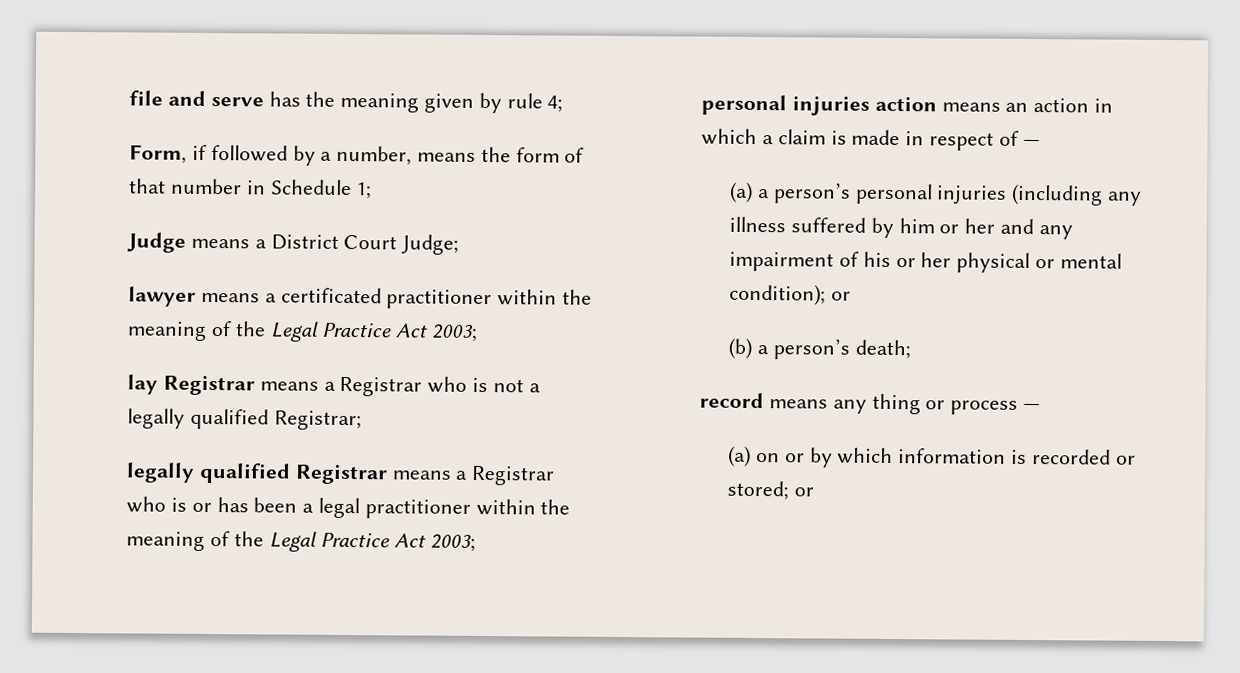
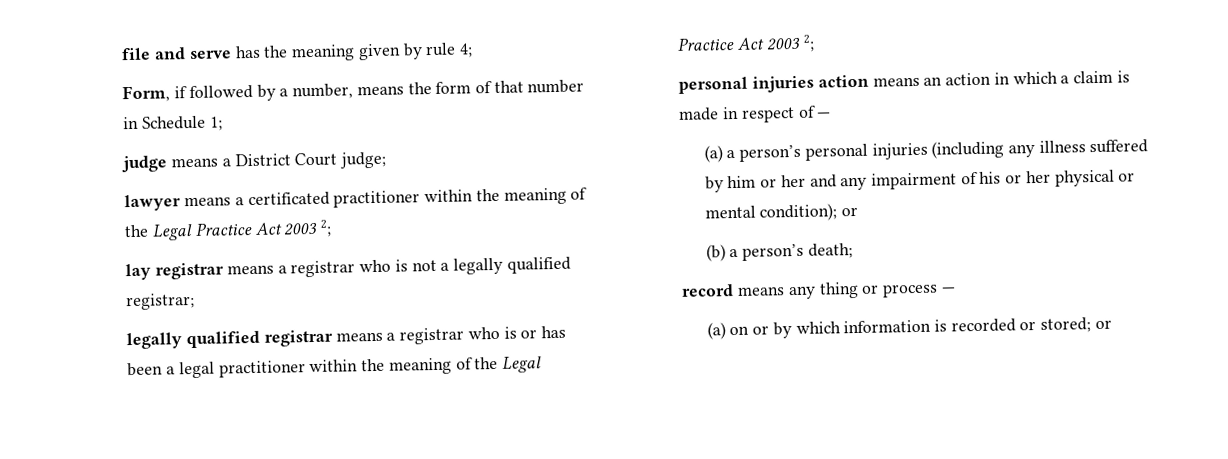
[126,232,187,253] Judge -> [121,155,168,173] judge
[401,234,460,255] Judge; -> [340,151,387,169] judge;
[430,323,478,342] 2003; -> [283,219,333,237] 2003 2;
[162,375,423,397] Registrar means a Registrar -> [155,260,356,280] registrar means a registrar
[273,410,362,431] [126,462,556,486] Registrar; // legally qualified Registrar means a Registrar -> [126,292,196,311] [126,327,465,350] registrar; // legally qualified registrar means a registrar
[429,533,476,552] 2003; -> [765,34,815,52] 2003 2;

